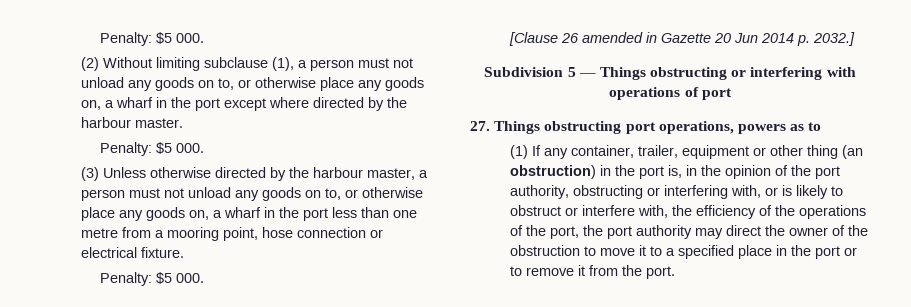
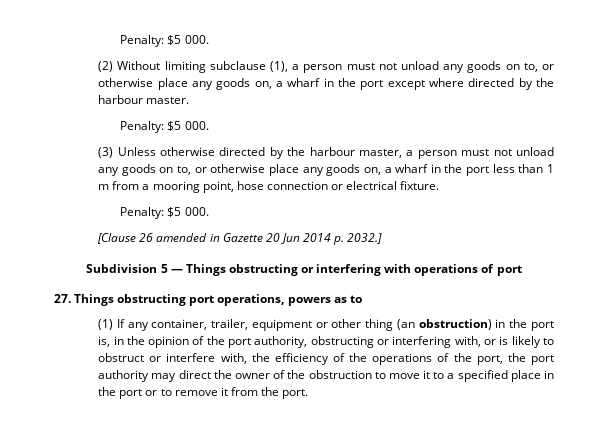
[392,210,417,218] [80,228,118,238] one metre -> [547,164,554,173] [98,184,110,190] 1 m

